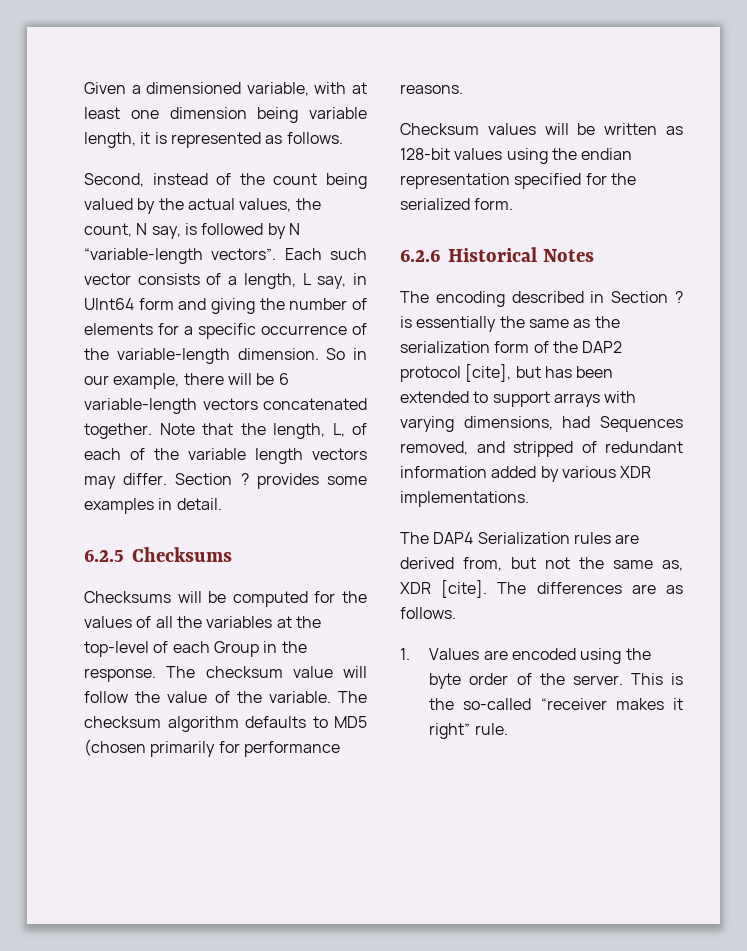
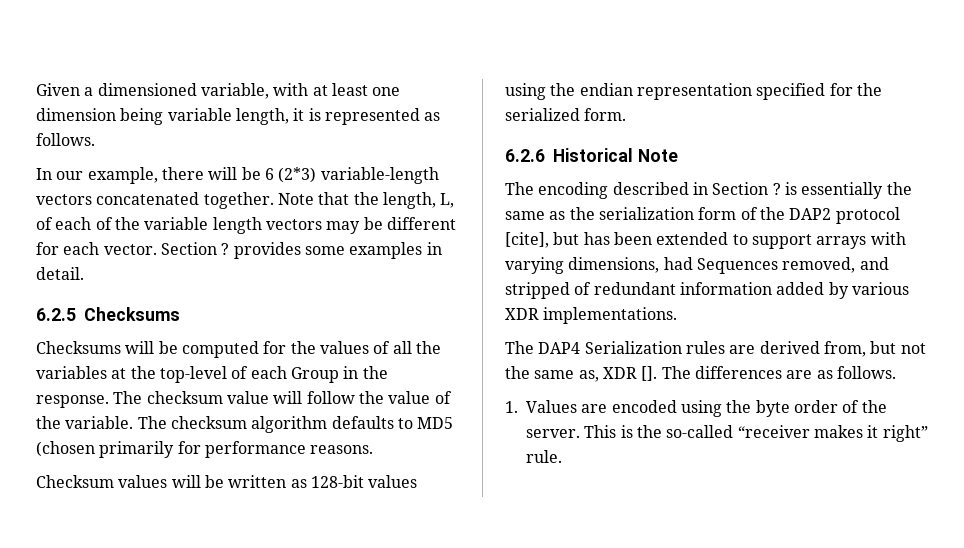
[84,173,367,189] [84,198,321,214] [84,223,300,239] [84,248,367,264] [84,273,368,289] [84,298,367,314] [84,323,367,339] [84,348,367,364] Second, instead of the count being valued by the actual values, the count, N say, is followed by N “variable-length vectors”. Each such vector consists of a length, L say, in UInt64 form and giving the number of elements for a specific occurrence of the variable-length dimension. So in -> [36,168,52,180] In
(289, 379) none -> [278,167,317,183] (2*3)
[123,473,168,485] differ. -> [363,217,456,230] [36,242,157,255] be different for each vector.
[542,249,594,262] Notes -> [637,149,678,162] Note
[441,580,488,598] [cite]. -> [641,366,658,381] [].

